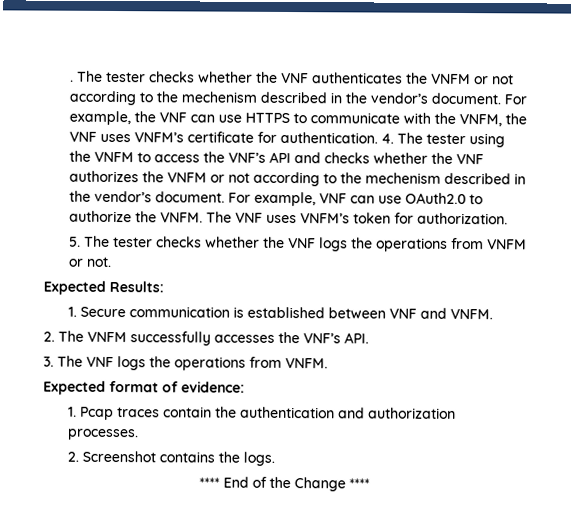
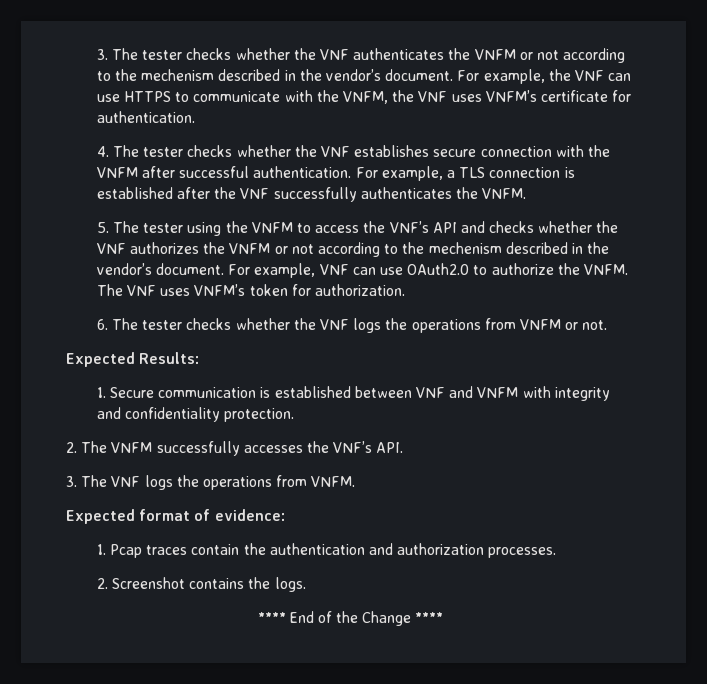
[69,79,74,82] . -> [96,49,108,60] 3.
(378, 137) none -> (195, 117) //
(466, 139) none -> [187,145,610,157] [96,166,575,181] [96,187,527,202] [96,221,184,233] checks whether the VNF establishes secure connection with the VNFM after successful authentication. For example, a TLS connection is established after the VNF successfully authenticates the VNFM. // 5. The tester
[68,236,81,247] 5. -> [96,319,108,330] 6.
[449,308,493,320] VNFM. -> [477,386,610,401] [96,407,295,422] VNFM with integrity and confidentiality protection.

